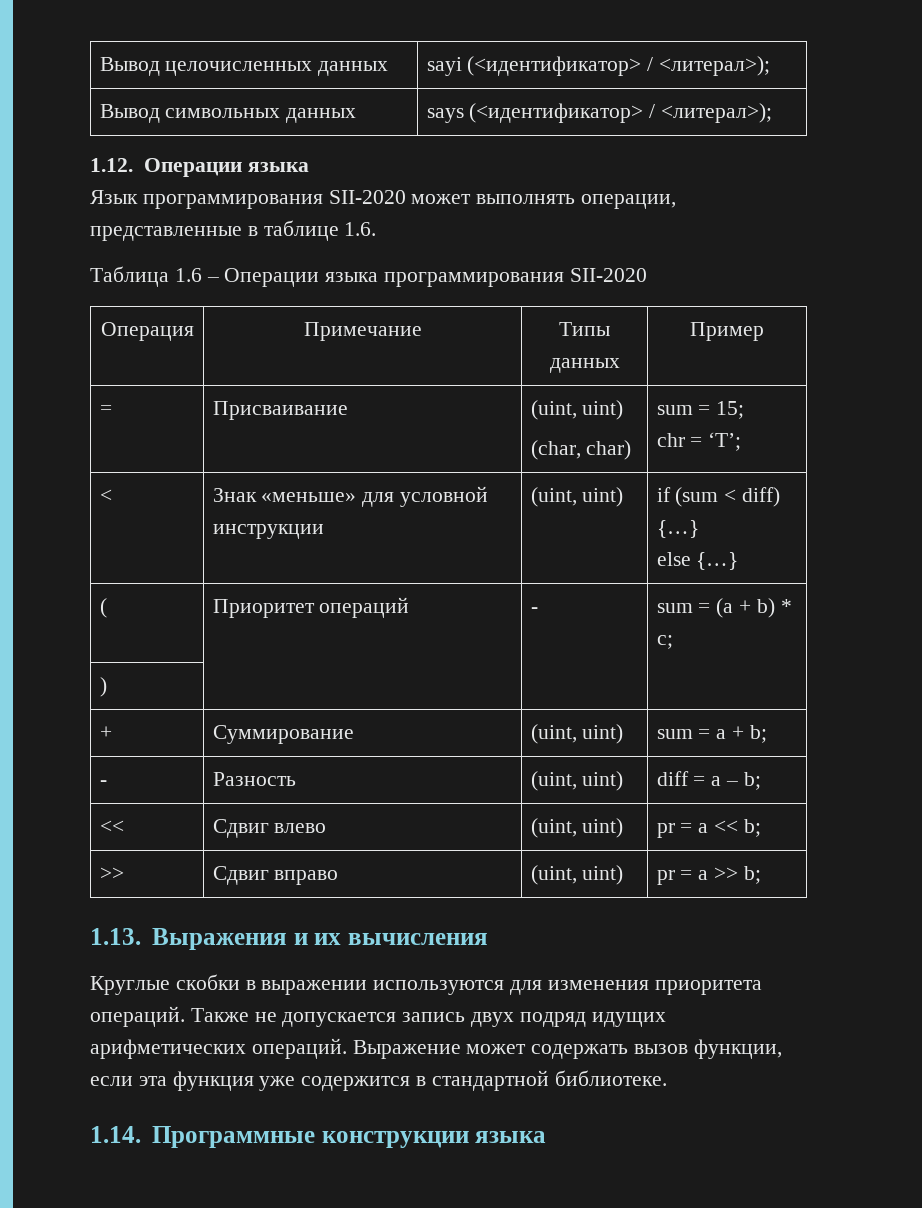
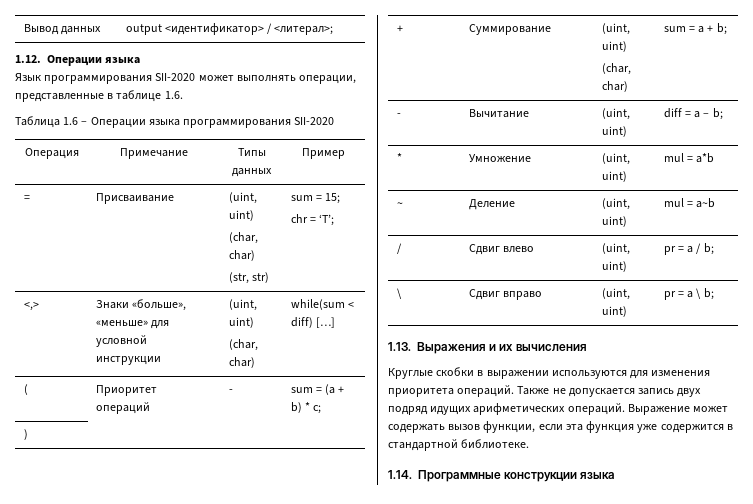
[99,57,389,76] [426,56,771,76] [99,104,357,123] [426,103,773,123] Вывод целочисленных данных | sayi (<идентификатор> / <литерал>); // Вывод символьных данных | says (<идентификатор> / <литерал>); -> [23,24,101,35] [125,23,334,35] Вывод данных | output <идентификатор> / <литерал>;
(632, 450) none -> [228,272,269,284] // (str, str)
[99,489,112,502] [212,488,257,502] < | Знак -> [23,302,39,311] [95,299,186,311] <,> | Знаки «больше»,
[656,487,781,507] [656,520,699,538] [656,552,739,570] | if (sum < diff) {…} // else {…} -> [228,339,258,351] [228,357,255,368] [290,299,354,310] [290,317,335,328] // (char, char) | while(sum < diff) […]
(624, 734) none -> [601,63,631,75] [601,81,628,92] // (char, char)
[212,772,296,786] Разность -> [468,109,529,118] Вычитание
[99,820,124,833] << -> [396,153,402,162] [468,154,531,163] [601,153,630,165] [601,171,627,182] [663,153,715,163] [396,202,403,207] [468,199,515,210] [601,198,630,210] [601,216,627,227] [663,198,716,208] [396,243,402,254] * | Умножение | (uint, uint) | mul = a*b // ~ | Деление | (uint, uint) | mul = a~b // /
[714,819,761,837] [99,867,124,880] << b; // >> -> [696,243,714,255] [396,288,402,299] / b; // \
[714,867,739,880] >> -> [696,288,702,299] \

